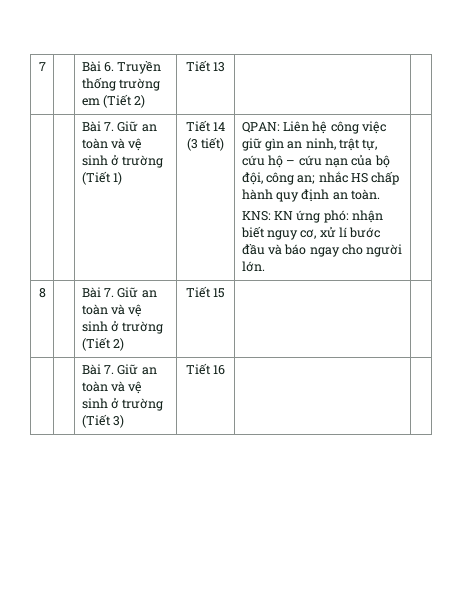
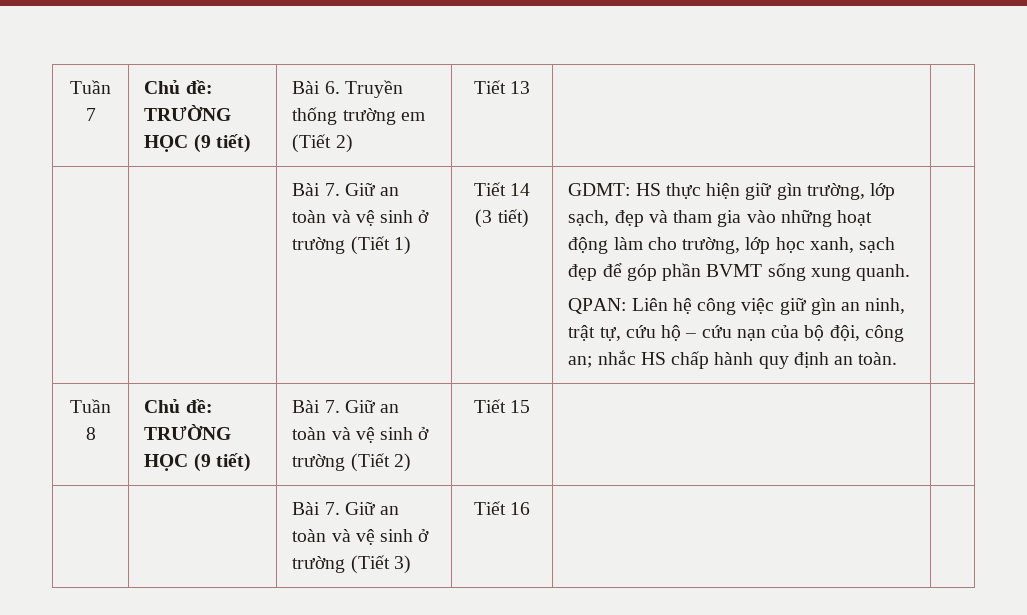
(38, 66) none -> [70,80,111,94] Tuần
(46, 66) none -> [144,80,213,94] [144,105,232,121] [144,134,251,153] Chủ đề: TRƯỜNG HỌC (9 tiết)
(225, 144) none -> [568,183,896,200] [568,210,873,227] [568,237,896,254] [568,263,911,281] GDMT: HS thực hiện giữ gìn trường, lớp sạch, đẹp và tham gia vào những hoạt động làm cho trường, lớp học xanh, sạch đẹp để góp phần BVMT sống xung quanh. //
[241,210,384,223] [240,226,381,240] [241,243,403,257] [241,261,265,272] [38,288,46,298] // KNS: KN ứng phó: nhận biết nguy cơ, xử lí bước đầu và báo ngay cho người lớn. | // 8 | -> [70,399,111,413] [85,427,96,440] [144,399,213,413] [144,424,232,440] [144,453,251,472] | // Tuần 8 | Chủ đề: TRƯỜNG HỌC (9 tiết)

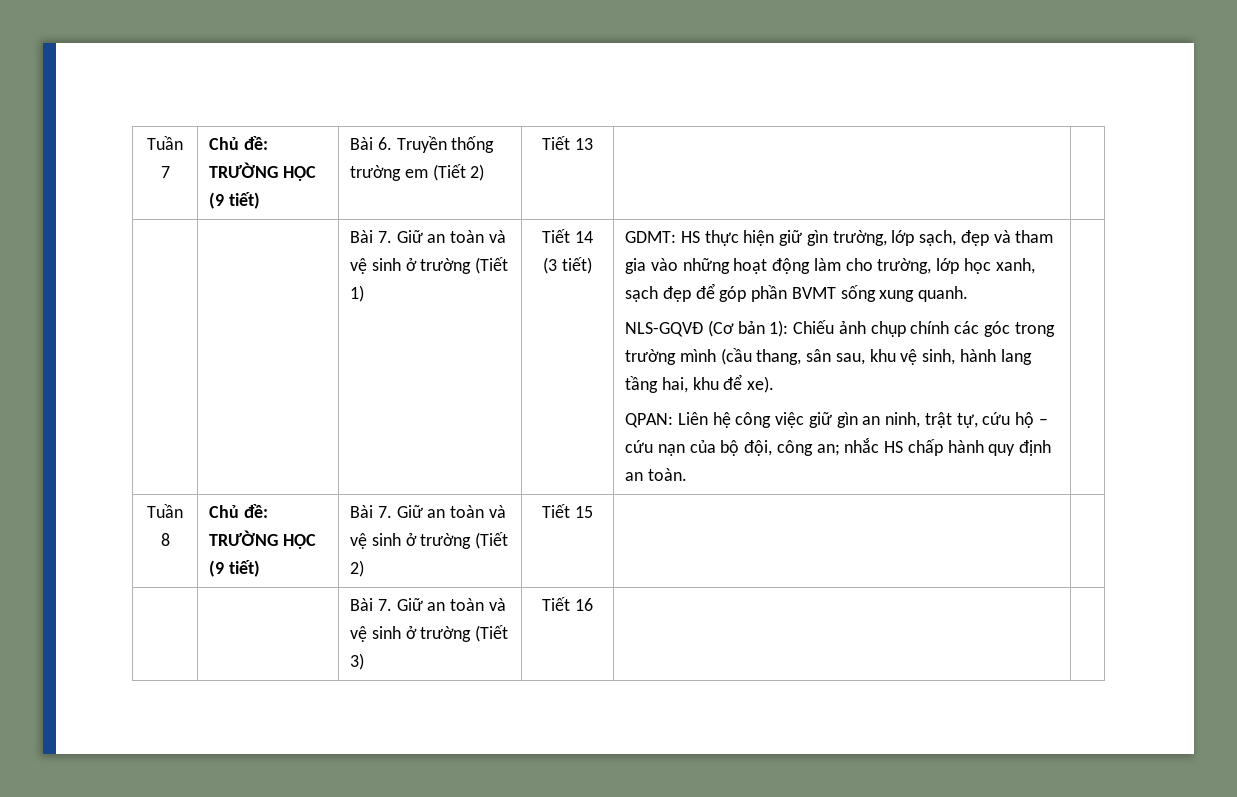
(911, 272) none -> [625,320,1055,337] [625,348,1032,365] [625,374,775,393] // NLS-GQVĐ (Cơ bản 1): Chiếu ảnh chụp chính các góc trong trường mình (cầu thang, sân sau, khu vệ sinh, hành lang tầng hai, khu để xe).

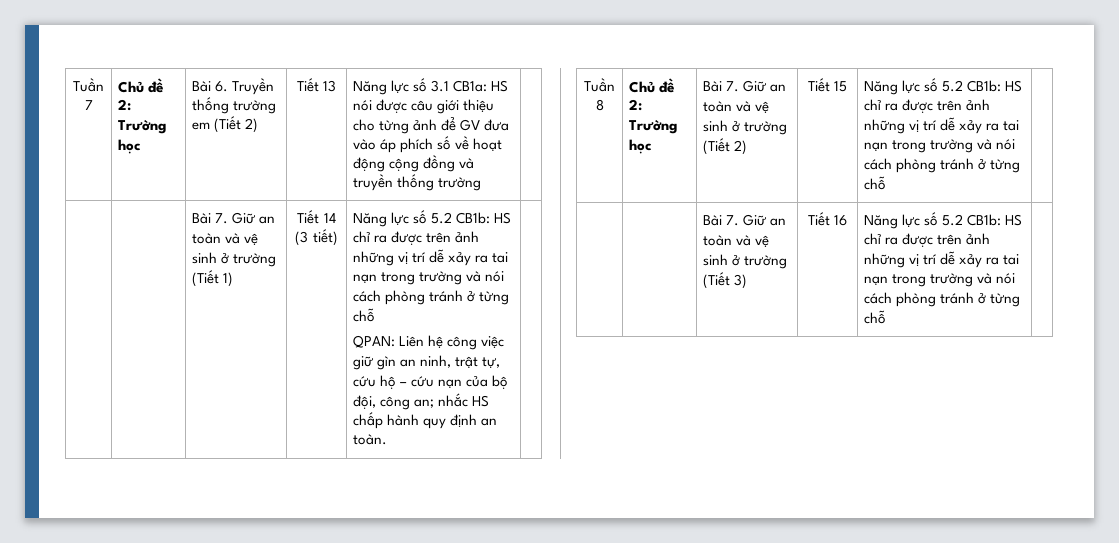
[244,136,269,150] [209,162,317,181] [209,192,261,209] đề: TRƯỜNG HỌC (9 tiết) -> [147,78,163,93] [117,99,131,111] [117,119,166,134] [117,139,141,154] đề 2: Trường học
(593, 144) none -> [352,78,509,95] [352,99,495,114] [352,117,510,134] [352,136,503,153] [352,155,474,172] [352,174,481,191] Năng lực số 3.1 CB1a: HS nói được câu giới thiệu cho từng ảnh để GV đưa vào áp phích số về hoạt động cộng đồng và truyền thống trường
[625,230,1054,246] [625,258,1035,274] [625,283,969,302] [625,320,1055,337] [625,348,1032,365] [625,374,775,393] GDMT: HS thực hiện giữ gìn trường, lớp sạch, đẹp và tham gia vào những hoạt động làm cho trường, lớp học xanh, sạch đẹp để góp phần BVMT sống xung quanh. // NLS-GQVĐ (Cơ bản 1): Chiếu ảnh chụp chính các góc trong trường mình (cầu thang, sân sau, khu vệ sinh, hành lang tầng hai, khu để xe). -> [352,210,512,227] [352,231,480,245] [352,249,509,266] [352,271,505,285] [352,290,510,305] [352,308,375,322] Năng lực số 5.2 CB1b: HS chỉ ra được trên ảnh những vị trí dễ xảy ra tai nạn trong trường và nói cách phòng tránh ở từng chỗ
[244,504,269,518] [209,530,317,549] [209,560,261,577] đề: TRƯỜNG HỌC (9 tiết) -> [658,78,674,93] [628,99,642,111] [628,119,677,134] [628,139,652,154] đề 2: Trường học
(593, 512) none -> [863,78,1023,95] [863,99,991,113] [863,117,1020,134] [863,139,1016,153] [863,158,1021,173] [863,176,886,190] Năng lực số 5.2 CB1b: HS chỉ ra được trên ảnh những vị trí dễ xảy ra tai nạn trong trường và nói cách phòng tránh ở từng chỗ
(593, 604) none -> [863,212,1023,229] [863,233,991,247] [863,251,1020,268] [863,273,1016,287] [863,292,1021,307] [863,310,886,324] Năng lực số 5.2 CB1b: HS chỉ ra được trên ảnh những vị trí dễ xảy ra tai nạn trong trường và nói cách phòng tránh ở từng chỗ

